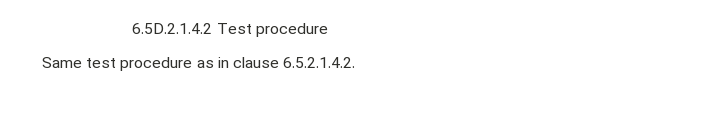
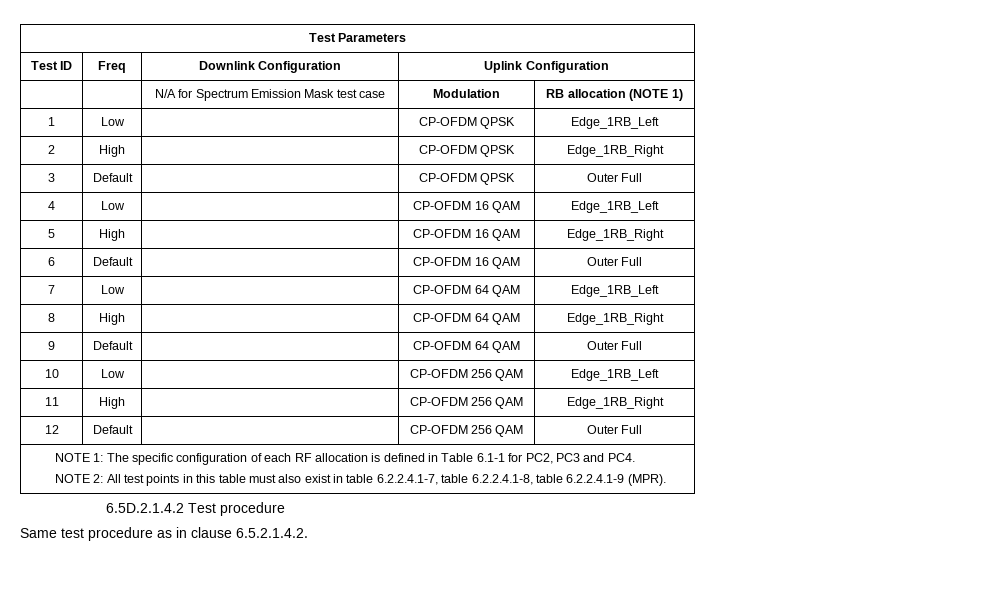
(132, 28) none -> [308,33,407,42] [30,61,73,70] [97,61,126,73] [198,61,342,73] [484,61,609,73] [154,89,386,101] [433,89,500,98] [546,89,683,101] [48,117,55,126] [100,117,125,126] [418,117,516,129] [571,117,659,129] [48,145,55,154] [98,145,125,157] [418,145,516,157] [566,145,664,157] [48,173,55,182] [92,173,133,182] [418,173,516,185] [586,173,643,182] [48,201,55,210] [100,201,125,210] [413,201,520,213] [571,201,659,213] [48,229,55,238] [98,229,125,241] [413,229,520,241] [566,229,664,241] [48,257,55,266] [92,257,133,266] [413,257,520,269] [586,257,643,266] [48,285,55,294] [100,285,125,294] [413,285,520,297] [571,285,659,297] [48,313,55,322] [98,313,125,325] [413,313,520,325] [566,313,664,325] [48,341,55,350] [92,341,133,350] [413,341,520,353] [586,341,643,350] [44,369,59,378] [100,369,125,378] [409,369,524,381] [571,369,659,381] [44,397,59,406] [98,397,125,409] [409,397,524,409] [566,397,664,409] [44,425,59,434] [92,425,133,434] [409,425,524,437] [586,425,643,434] [54,453,635,465] [54,474,666,486] Test Parameters // Test ID | Freq | Downlink Configuration | Uplink Configuration // | | N/A for Spectrum Emission Mask test case | Modulation | RB allocation (NOTE 1) // 1 | Low | | CP-OFDM QPSK | Edge_1RB_Left // 2 | High | | CP-OFDM QPSK | Edge_1RB_Right // 3 | Default | | CP-OFDM QPSK | Outer Full // 4 | Low | | CP-OFDM 16 QAM | Edge_1RB_Left // 5 | High | | CP-OFDM 16 QAM | Edge_1RB_Right // 6 | Default | | CP-OFDM 16 QAM | Outer Full // 7 | Low | | CP-OFDM 64 QAM | Edge_1RB_Left // 8 | High | | CP-OFDM 64 QAM | Edge_1RB_Right // 9 | Default | | CP-OFDM 64 QAM | Outer Full // 10 | Low | | CP-OFDM 256 QAM | Edge_1RB_Left // 11 | High | | CP-OFDM 256 QAM | Edge_1RB_Right // 12 | Default | | CP-OFDM 256 QAM | Outer Full // NOTE 1: The specific configuration of each RF allocation is defined in Table 6.1-1 for PC2, PC3 and PC4. // NOTE 2: All test points in this table must also exist in table 6.2.2.4.1-7, table 6.2.2.4.1-8, table 6.2.2.4.1-9 (MPR). //

